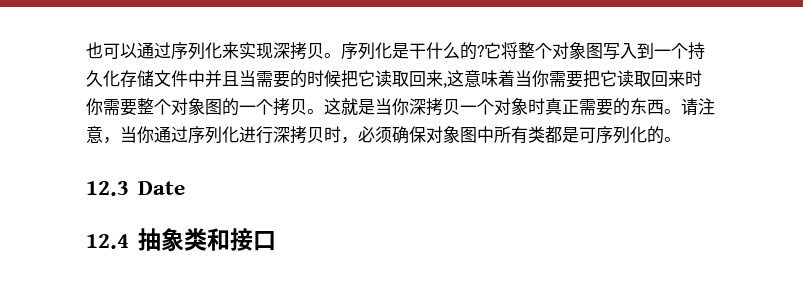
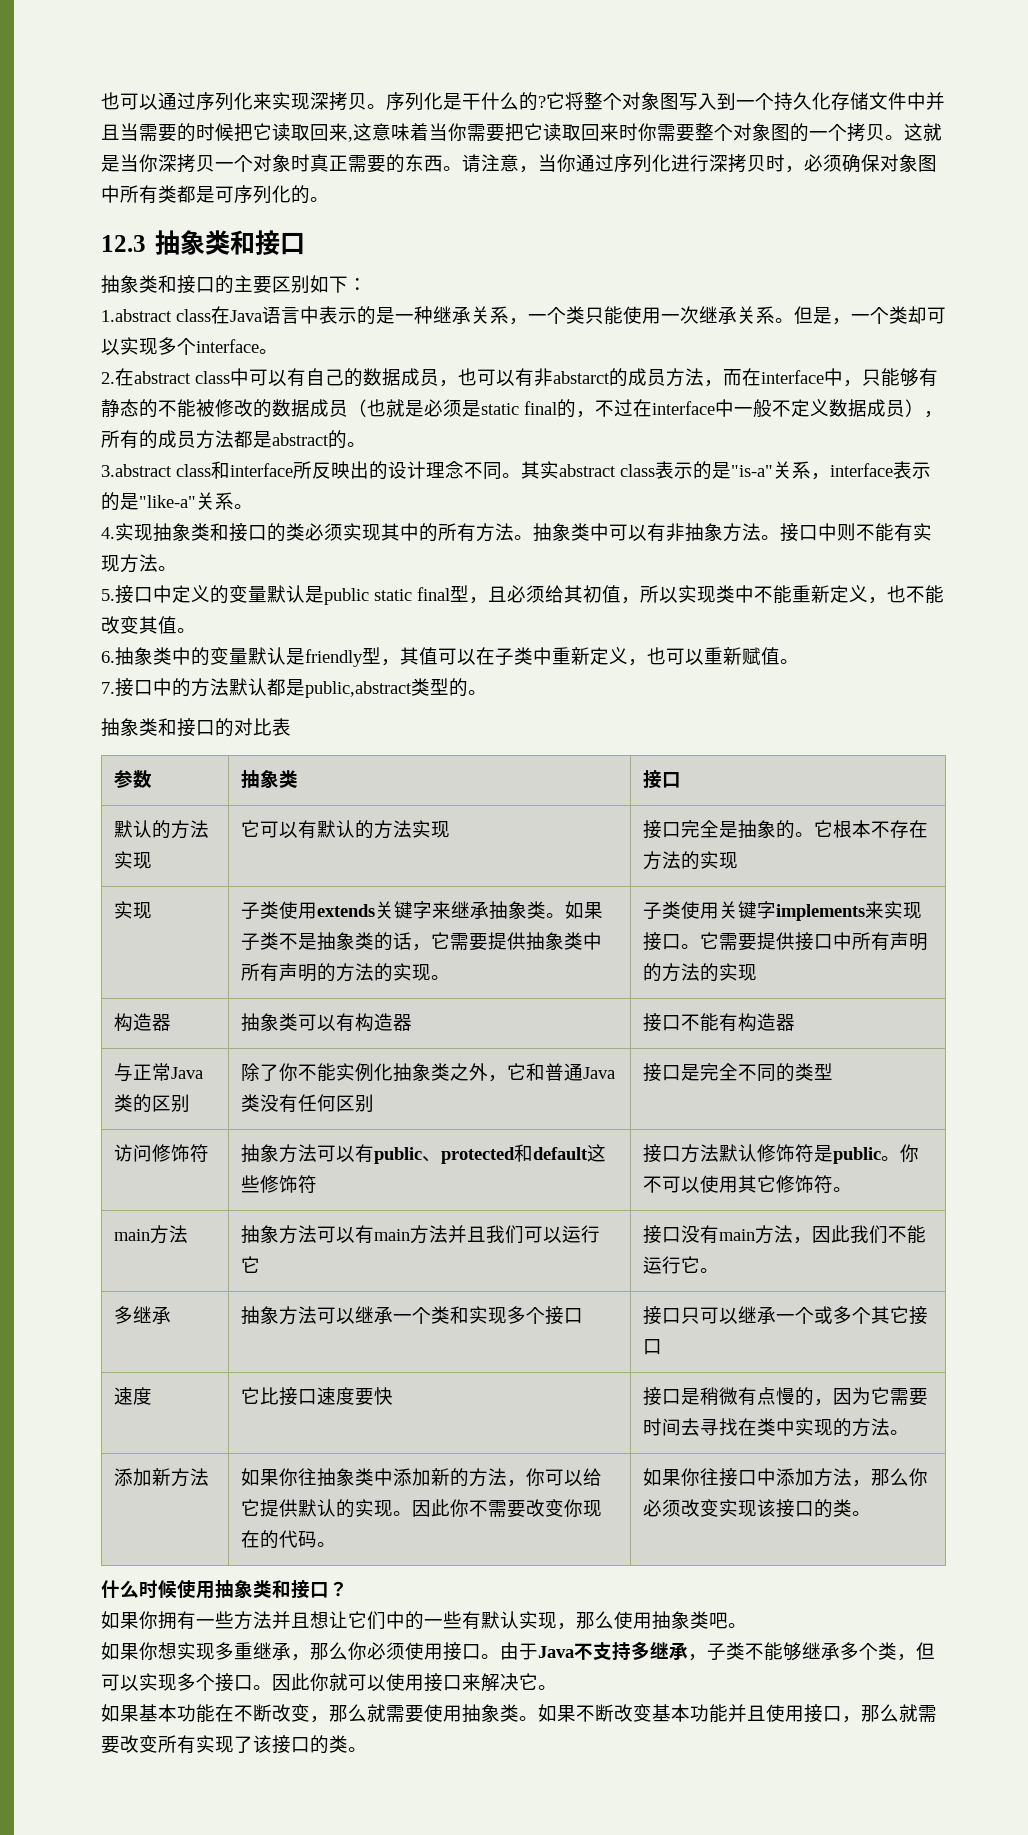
[137,181,185,195] [86,228,276,251] Date // 12.4抽象类和接口 -> [155,230,306,255] [101,275,367,294] [101,306,946,325] [101,337,278,355] [101,368,938,387] [101,399,943,418] [101,430,366,449] [101,461,931,480] [101,492,253,511] [101,523,932,542] [101,554,177,573] [101,585,944,605] [101,616,196,634] [101,647,799,667] [101,678,487,698] [101,718,291,737] [113,770,152,788] [240,770,298,788] [642,770,681,789] [113,820,209,839] [113,851,152,869] [240,820,450,839] [642,820,928,839] [642,851,738,870] [113,901,152,919] [240,901,603,920] [240,932,602,951] [240,963,450,982] [642,901,922,921] [642,932,928,951] [642,963,757,982] [113,1013,171,1032] [240,1013,412,1032] [642,1013,795,1032] [113,1063,203,1082] [113,1094,190,1113] [240,1063,615,1082] [240,1094,374,1113] [642,1063,833,1082] [113,1144,209,1163] [240,1144,606,1164] [240,1175,317,1194] [642,1144,919,1164] [642,1175,852,1194] [113,1225,188,1244] [240,1225,600,1244] [240,1256,260,1273] [642,1225,926,1244] [642,1256,719,1274] [113,1306,171,1324] [240,1306,583,1325] [642,1306,928,1325] [642,1339,662,1355] [113,1387,152,1405] [240,1387,393,1406] [642,1387,928,1406] [642,1418,909,1437] [113,1468,209,1487] [240,1468,602,1487] [240,1499,602,1518] [240,1530,336,1549] [642,1468,928,1487] [642,1499,871,1518] [101,1580,348,1599] [101,1611,747,1630] [101,1641,935,1661] [101,1673,557,1692] [101,1704,937,1723] [101,1735,367,1754] 抽象类和接口 // 抽象类和接口的主要区别如下： // 1.abstract class在Java语言中表示的是一种继承关系，一个类只能使用一次继承关系。但是，一个类却可以实现多个interface。 // 2.在abstract class中可以有自己的数据成员，也可以有非abstarct的成员方法，而在interface中，只能够有静态的不能被修改的数据成员（也就是必须是static final的，不过在interface中一般不定义数据成员），所有的成员方法都是abstract的。 // 3.abstract class和interface所反映出的设计理念不同。其实abstract class表示的是"is-a"关系，interface表示的是"like-a"关系。 // 4.实现抽象类和接口的类必须实现其中的所有方法。抽象类中可以有非抽象方法。接口中则不能有实现方法。 // 5.接口中定义的变量默认是public static final型，且必须给其初值，所以实现类中不能重新定义，也不能改变其值。 // 6.抽象类中的变量默认是friendly型，其值可以在子类中重新定义，也可以重新赋值。 // 7.接口中的方法默认都是public,abstract类型的。 // 抽象类和接口的对比表 // 参数 | 抽象类 | 接口 // 默认的方法实现 | 它可以有默认的方法实现 | 接口完全是抽象的。它根本不存在方法的实现 // 实现 | 子类使用extends关键字来继承抽象类。如果子类不是抽象类的话，它需要提供抽象类中所有声明的方法的实现。 | 子类使用关键字implements来实现接口。它需要提供接口中所有声明的方法的实现 // 构造器 | 抽象类可以有构造器 | 接口不能有构造器 // 与正常Java类的区别 | 除了你不能实例化抽象类之外，它和普通Java类没有任何区别 | 接口是完全不同的类型 // 访问修饰符 | 抽象方法可以有public、protected和default这些修饰符 | 接口方法默认修饰符是public。你不可以使用其它修饰符。 // main方法 | 抽象方法可以有main方法并且我们可以运行它 | 接口没有main方法，因此我们不能运行它。 // 多继承 | 抽象方法可以继承一个类和实现多个接口 | 接口只可以继承一个或多个其它接口 // 速度 | 它比接口速度要快 | 接口是稍微有点慢的，因为它需要时间去寻找在类中实现的方法。 // 添加新方法 | 如果你往抽象类中添加新的方法，你可以给它提供默认的实现。因此你不需要改变你现在的代码。 | 如果你往接口中添加方法，那么你必须改变实现该接口的类。 // 什么时候使用抽象类和接口？ // 如果你拥有一些方法并且想让它们中的一些有默认实现，那么使用抽象类吧。 // 如果你想实现多重继承，那么你必须使用接口。由于Java不支持多继承，子类不能够继承多个类，但可以实现多个接口。因此你就可以使用接口来解决它。 // 如果基本功能在不断改变，那么就需要使用抽象类。如果不断改变基本功能并且使用接口，那么就需要改变所有实现了该接口的类。

